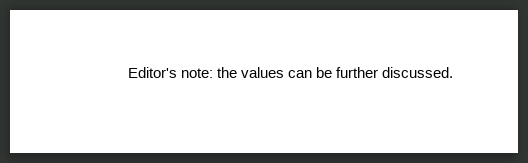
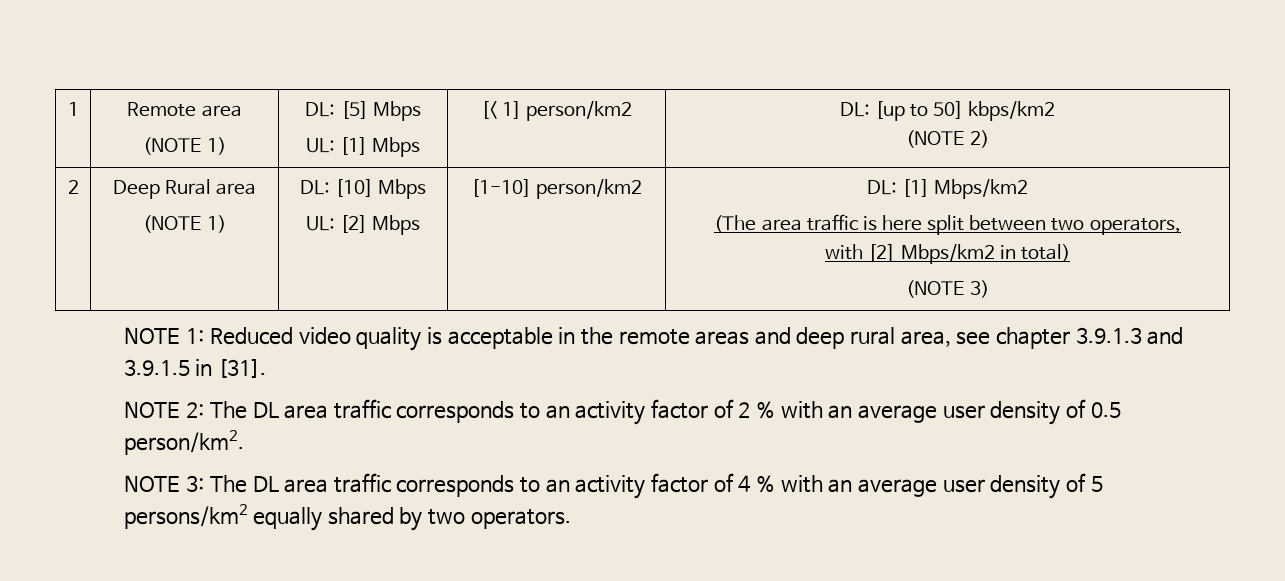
[127,67,453,78] Editor's note: the values can be further discussed. -> [67,102,79,116] [127,102,242,117] [143,137,226,155] [305,101,421,121] [305,137,421,157] [480,101,633,121] [839,101,1056,121] [906,130,989,148] [67,180,79,194] [112,179,257,199] [143,215,226,233] [299,179,427,199] [305,215,421,235] [470,179,643,199] [866,179,1029,199] [714,214,1181,235] [825,244,1070,264] [906,280,989,298] [123,327,1184,351] [123,359,266,378] [123,399,1121,425] [123,430,244,455] [123,473,1103,499] [123,504,571,531] 1 | Remote area // (NOTE 1) | DL: [5] Mbps // UL: [1] Mbps | [< 1] person/km2 | DL: [up to 50] kbps/km2 // (NOTE 2) // 2 | Deep Rural area // (NOTE 1) | DL: [10] Mbps // UL: [2] Mbps | [1-10] person/km2 | DL: [1] Mbps/km2 // (The area traffic is here split between two operators, // with [2] Mbps/km2 in total) // (NOTE 3) // NOTE 1: Reduced video quality is acceptable in the remote areas and deep rural area, see chapter 3.9.1.3 and 3.9.1.5 in [31]. // NOTE 2: The DL area traffic corresponds to an activity factor of 2 % with an average user density of 0.5 person/km2. // NOTE 3: The DL area traffic corresponds to an activity factor of 4 % with an average user density of 5 persons/km2 equally shared by two operators.

